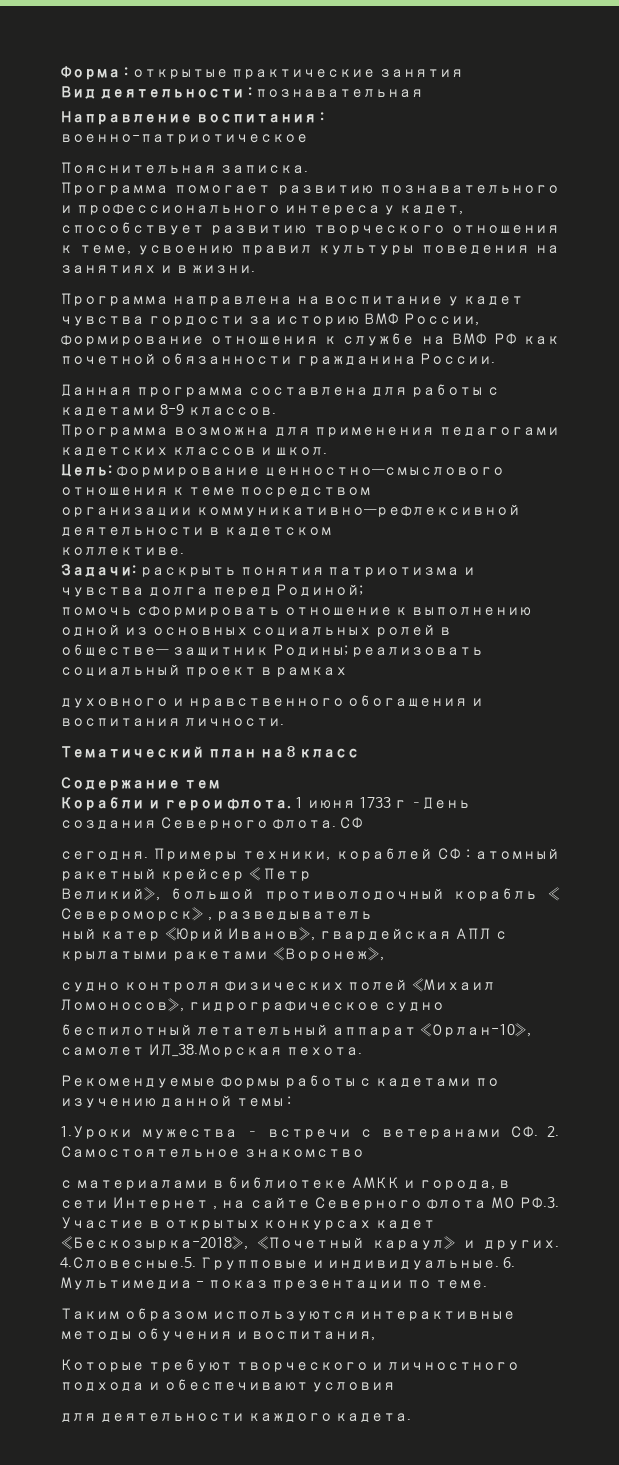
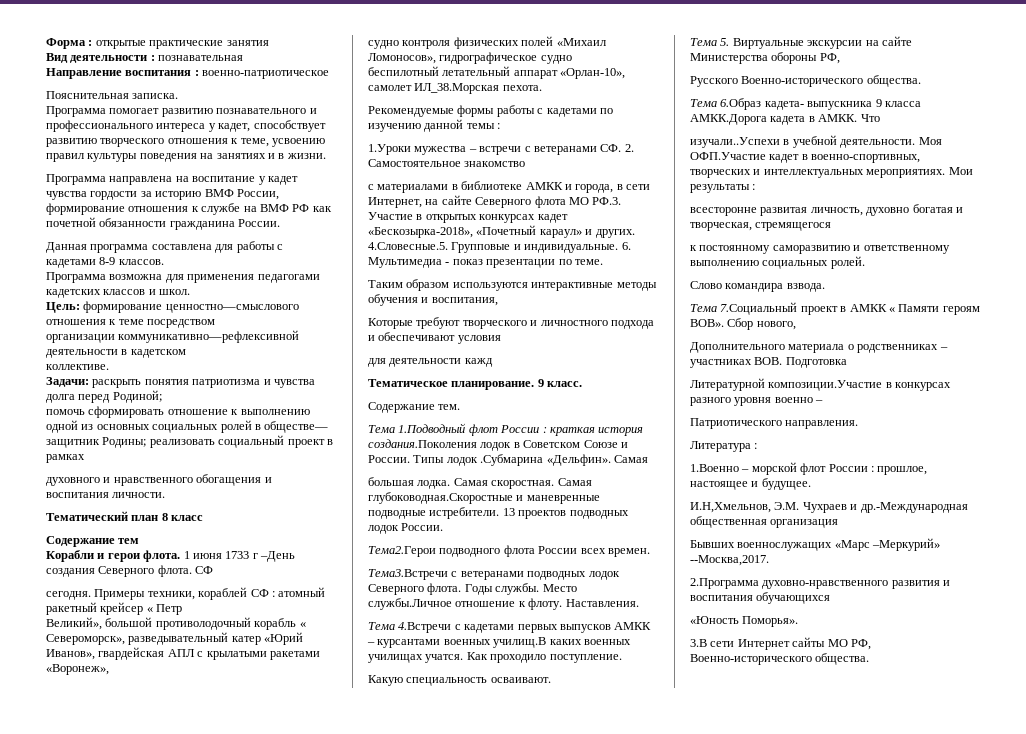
[259,749,284,758] на -> (159, 518) none
[60,907,372,921] [60,928,96,940] Североморск» , разведыватель // ный -> [46,632,229,645] Североморск», разведывательный
[112,1197,217,1210] Интернет , -> [368,197,422,208] Интернет,
[247,1413,412,1423] каждого кадета. -> [464,358,493,367] [368,379,583,390] [368,402,461,413] [368,423,644,436] [368,439,628,451] [368,454,648,466] [368,477,592,489] [368,492,600,504] [368,507,629,519] [368,523,444,534] [368,545,650,557] [368,569,620,580] [368,583,577,595] [368,598,639,610] [368,622,652,633] [367,637,631,648] [368,652,622,663] [368,675,551,686] [690,36,912,49] [690,52,840,64] [690,75,921,87] [690,98,921,110] [690,114,880,125] [690,135,942,148] [690,152,921,163] [690,167,973,178] [690,184,756,193] [690,204,963,216] [690,222,832,231] [690,245,950,254] [690,256,865,269] [690,281,825,292] [690,302,980,315] [690,318,796,330] [690,342,948,353] [690,357,847,368] [690,378,952,391] [690,397,824,406] [690,418,859,429] [690,441,758,452] [690,462,928,475] [690,478,811,490] [690,502,968,513] [690,516,839,528] [690,538,941,551] [690,555,769,566] [690,578,951,589] [690,592,831,604] [690,616,799,627] [690,637,871,650] [690,653,870,665] кажд // Тематическое планирование. 9 класс. // Содержание тем. // Тема 1.Подводный флот России : краткая история создания.Поколения лодок в Советском Союзе и России. Типы лодок .Субмарина «Дельфин». Самая // большая лодка. Самая скоростная. Самая глубоководная.Скоростные и маневренные подводные истребители. 13 проектов подводных лодок России. // Тема2.Герои подводного флота России всех времен. // Тема3.Встречи с ветеранами подводных лодок Северного флота. Годы службы. Место службы.Личное отношение к флоту. Наставления. // Тема 4.Встречи с кадетами первых выпусков АМКК – курсантами военных училищ.В каких военных училищах учатся. Как проходило поступление. // Какую специальность осваивают. // Тема 5. Виртуальные экскурсии на сайте Министерства обороны РФ, // Русского Военно-исторического общества. // Тема 6.Образ кадета- выпускника 9 класса АМКК.Дорога кадета в АМКК. Что // изучали..Успехи в учебной деятельности. Моя ОФП.Участие кадет в военно-спортивных, творческих и интеллектуальных мероприятиях. Мои результаты : // всесторонне развитая личность, духовно богатая и творческая, стремящегося // к постоянному саморазвитию и ответственному выполнению социальных ролей. // Слово командира взвода. // Тема 7.Социальный проект в АМКК « Памяти героям ВОВ». Сбор нового, // Дополнительного материала о родственниках – участниках ВОВ. Подготовка // Литературной композиции.Участие в конкурсах разного уровня военно – // Патриотического направления. // Литература : // 1.Военно – морской флот России : прошлое, настоящее и будущее. // И.Н,Хмельнов, Э.М. Чухраев и др.-Международная общественная организация // Бывших военнослужащих «Марс –Меркурий» --Москва,2017. // 2.Программа духовно-нравственного развития и воспитания обучающихся // «Юность Поморья». // 3.В сети Интернет сайты МО РФ, Военно-исторического общества.

